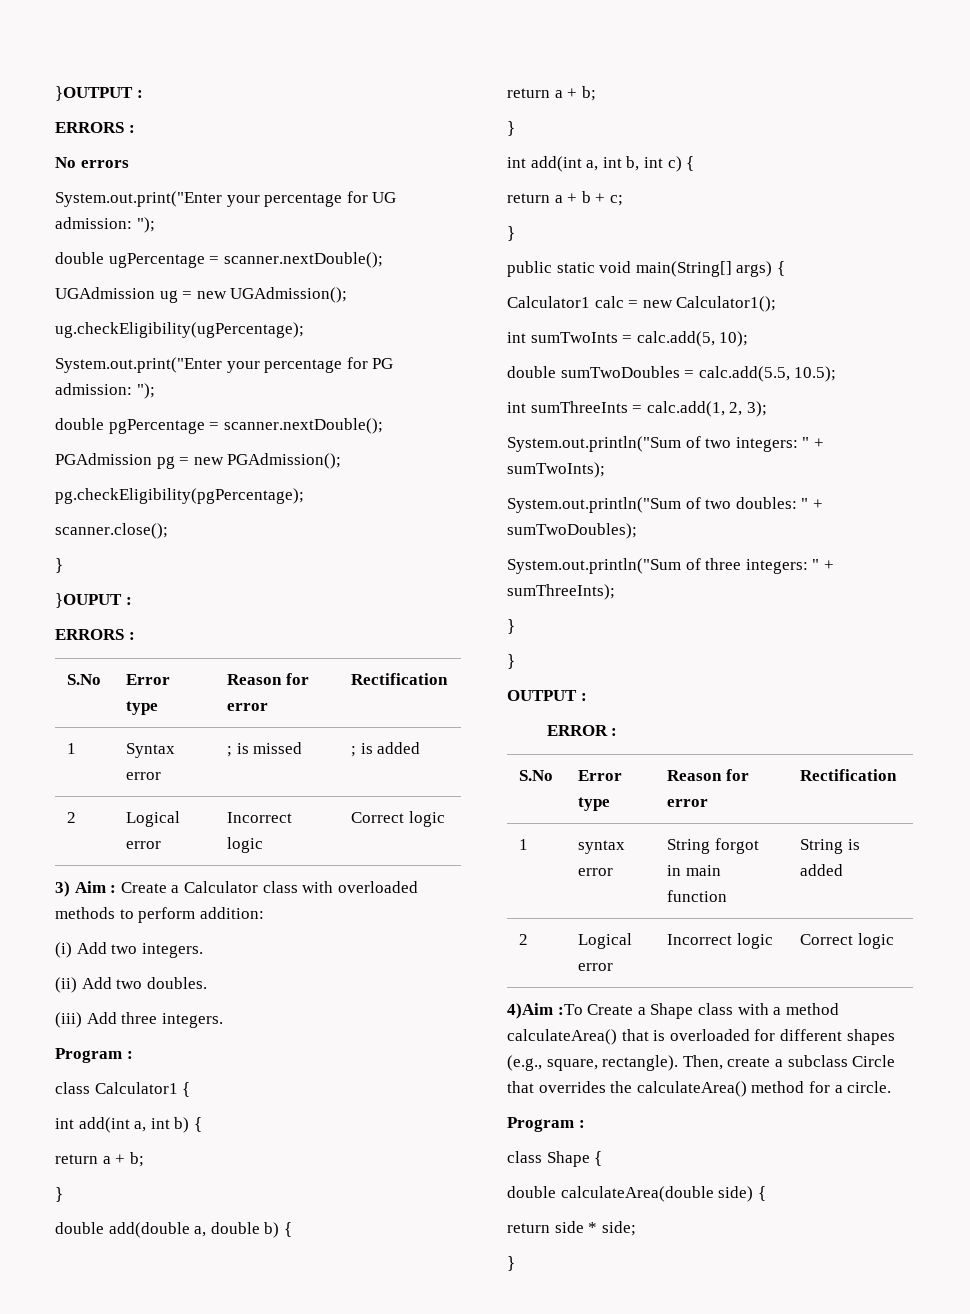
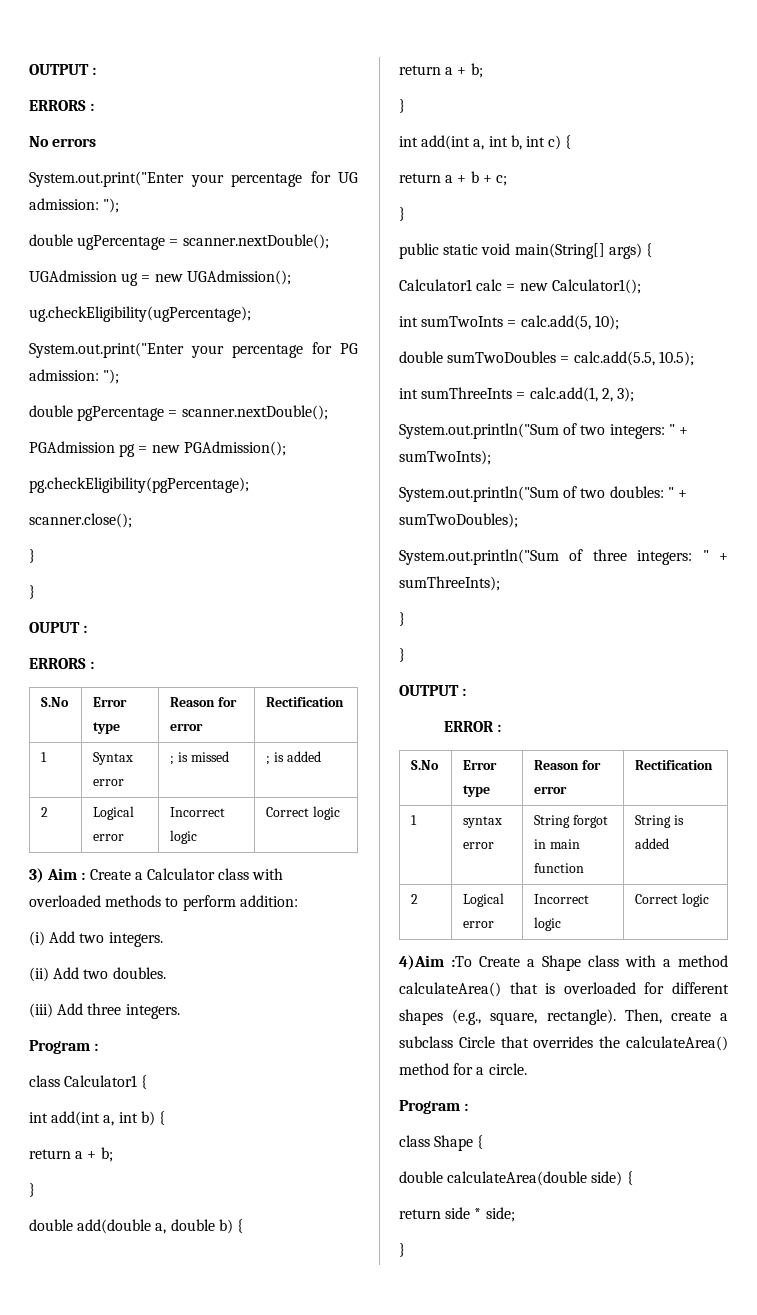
[55,86,133,101] }OUTPUT -> [29,64,89,75] OUTPUT
[55,593,122,608] }OUPUT -> [29,585,35,599] [29,622,80,633] } // OUPUT

